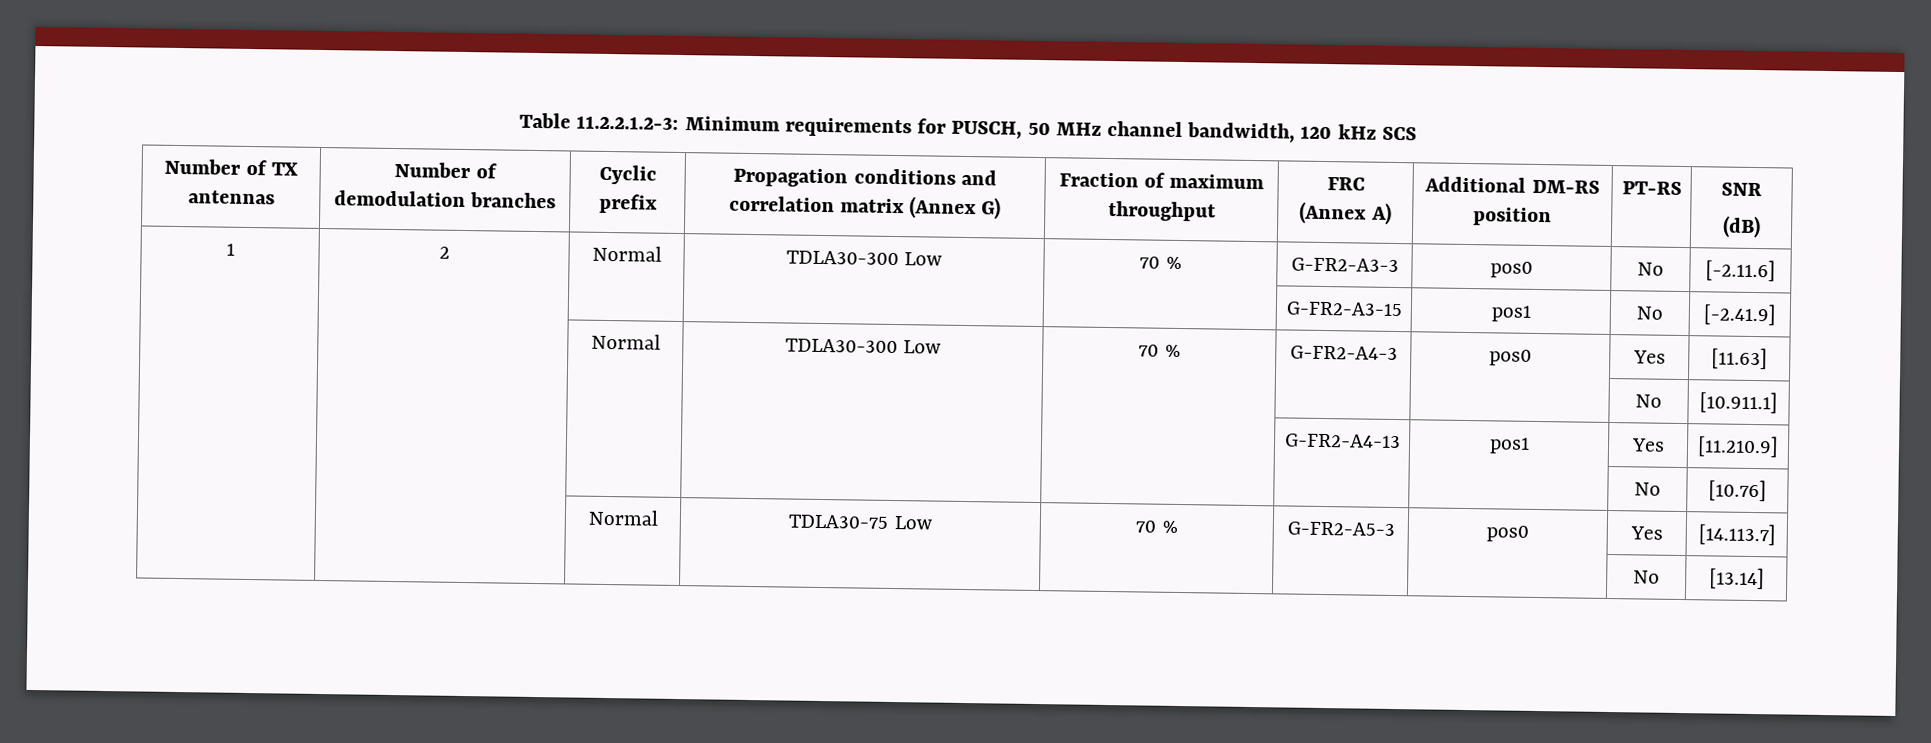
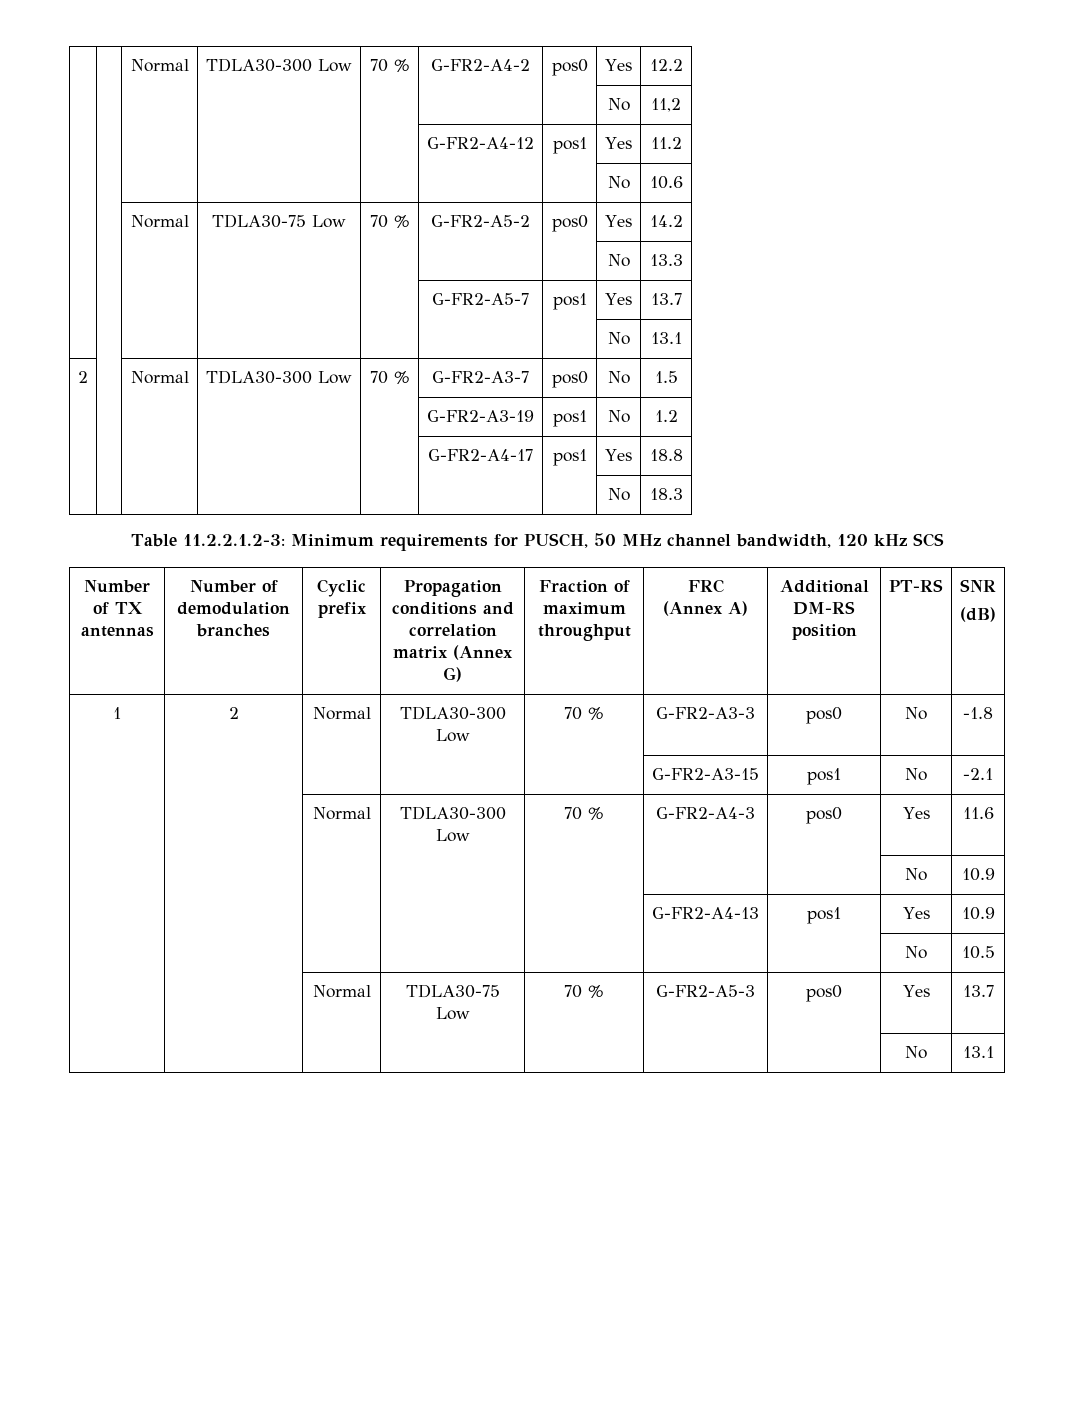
(519, 120) none -> [130,59,189,72] [206,58,352,72] [369,59,410,72] [431,59,530,71] [551,59,588,76] [605,59,633,71] [649,59,683,71] [607,98,630,111] [651,98,681,112] [427,137,534,149] [552,137,587,154] [605,137,633,149] [650,137,682,149] [607,176,630,189] [649,176,683,189] [130,215,189,228] [212,214,346,228] [369,215,410,228] [431,215,530,227] [551,215,588,232] [605,215,633,227] [649,215,683,227] [607,254,630,267] [649,254,683,266] [432,293,529,305] [552,293,587,310] [605,293,633,305] [650,293,682,305] [607,332,630,345] [650,332,682,344] [78,371,88,383] [130,371,189,384] [206,370,352,384] [369,371,410,384] [432,371,529,383] [551,371,588,388] [607,371,630,384] [654,371,678,383] [427,410,534,422] [552,410,587,427] [607,410,630,423] [654,410,678,422] [428,449,533,461] [552,449,587,466] [605,449,633,461] [649,449,683,461] [607,488,630,501] [649,488,683,500] | | Normal | TDLA30-300 Low | 70 % | G-FR2-A4-2 | pos0 | Yes | 12.2 // | | | | | | | No | 11,2 // | | | | | G-FR2-A4-12 | pos1 | Yes | 11.2 // | | | | | | | No | 10.6 // | | Normal | TDLA30-75 Low | 70 % | G-FR2-A5-2 | pos0 | Yes | 14.2 // | | | | | | | No | 13.3 // | | | | | G-FR2-A5-7 | pos1 | Yes | 13.7 // | | | | | | | No | 13.1 // 2 | | Normal | TDLA30-300 Low | 70 % | G-FR2-A3-7 | pos0 | No | 1.5 // | | | | | G-FR2-A3-19 | pos1 | No | 1.2 // | | | | | G-FR2-A4-17 | pos1 | Yes | 18.8 // | | | | | | | No | 18.3 //
[1705,259,1776,282] [-2.11.6] -> [963,707,993,719] -1.8
[1703,303,1777,326] [-2.41.9] -> [963,768,993,780] -2.1
[1711,347,1768,370] [1635,394,1662,408] [1699,391,1778,414] [11.63] // | | | | | | | No | [10.911.1] -> [962,807,994,819] [905,868,927,881] [961,868,995,881] 11.6 // | | | | | | | No | 10.9
[1697,435,1779,458] [1634,482,1661,496] [1708,479,1767,502] [11.210.9] // | | | | | | | No | [10.76] -> [961,907,995,920] [905,946,927,959] [961,946,995,959] 10.9 // | | | | | | | No | 10.5
[1697,523,1776,546] [1633,570,1660,584] [1708,567,1765,590] [14.113.7] // | | | | | | | No | [13.14] -> [962,985,994,997] [905,1046,927,1059] [962,1046,994,1058] 13.7 // | | | | | | | No | 13.1

